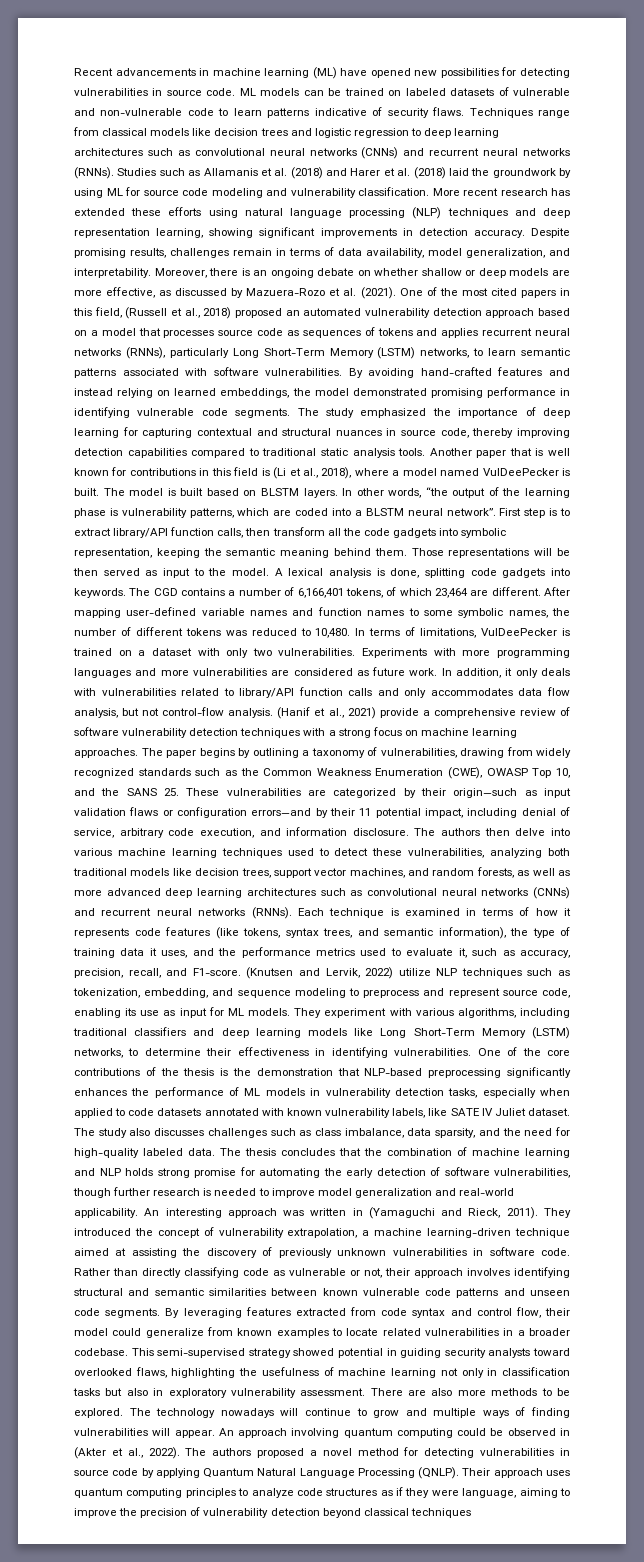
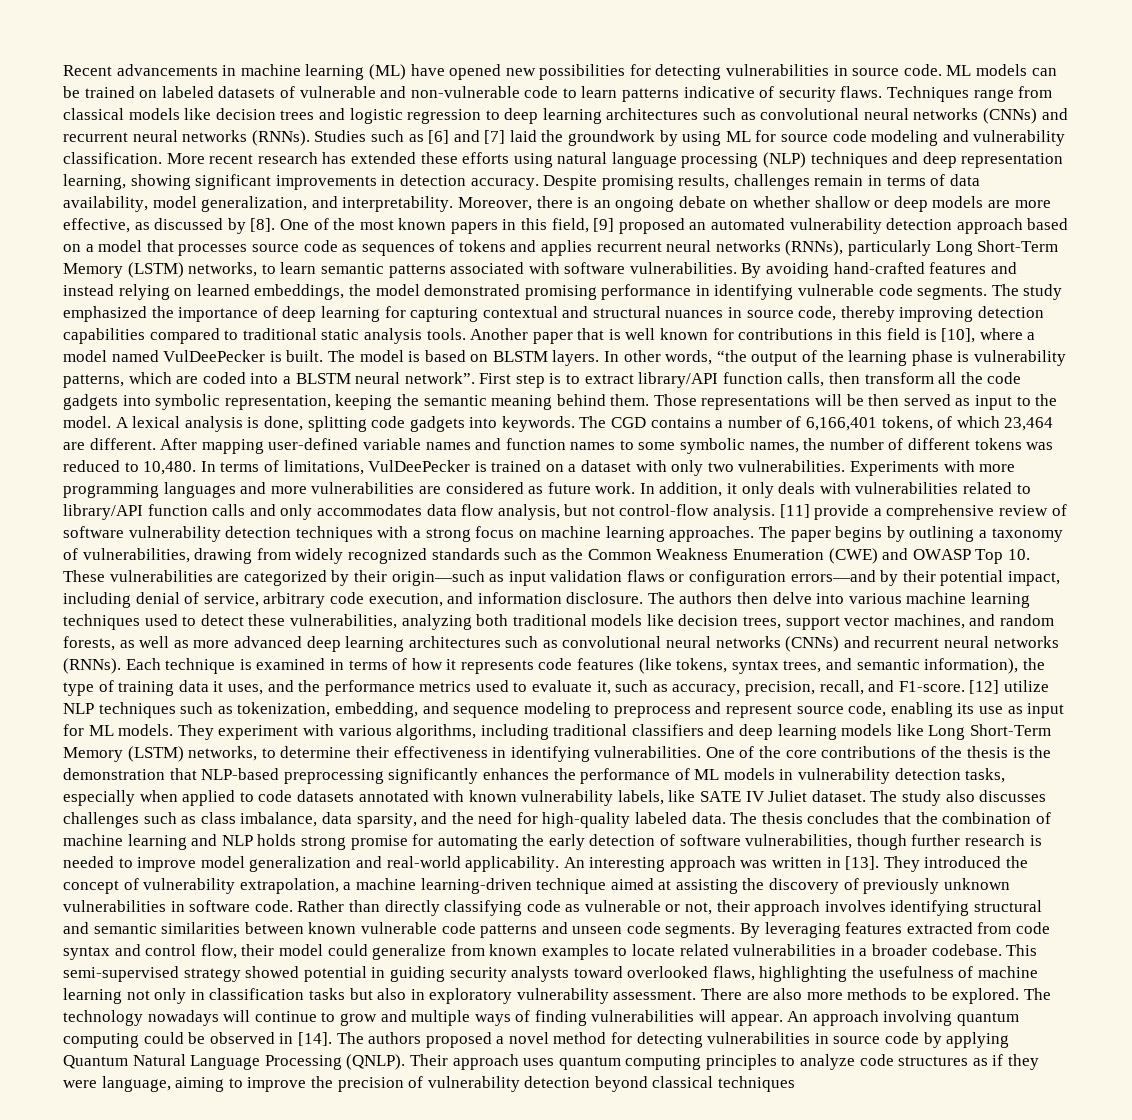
[203,167,446,179] Allamanis et al. (2018) and Harer et al. (2018) -> [428,130,506,144] [6] and [7]
[246,287,396,299] Mazuera-Rozo et al. (2021). -> [250,218,276,232] [8].
[490,288,517,296] cited -> [398,218,447,230] known
[125,307,232,319] (Russell et al., 2018) -> [593,218,615,232] [9]
[273,467,352,479] (Li et al., 2018), -> [941,328,976,343] [10],
[180,488,204,496] built -> (421, 356) none
[277,707,376,719] (Hanif et al., 2021) -> [779,504,810,518] [11]
[448,767,570,779] [74,788,179,796] (CWE), OWASP Top 10, and the SANS 25. -> [828,548,1031,564] (CWE) and OWASP Top 10.
[359,808,372,816] 11 -> (936, 576) none
[246,967,394,979] (Knutsen and Lervik, 2022) -> [969,680,1000,694] [12]
[368,1207,538,1219] (Yamaguchi and Rieck, 2011). -> [845,856,880,870] [13].
[74,1447,180,1459] (Akter et al., 2022). -> [297,1032,332,1046] [14].

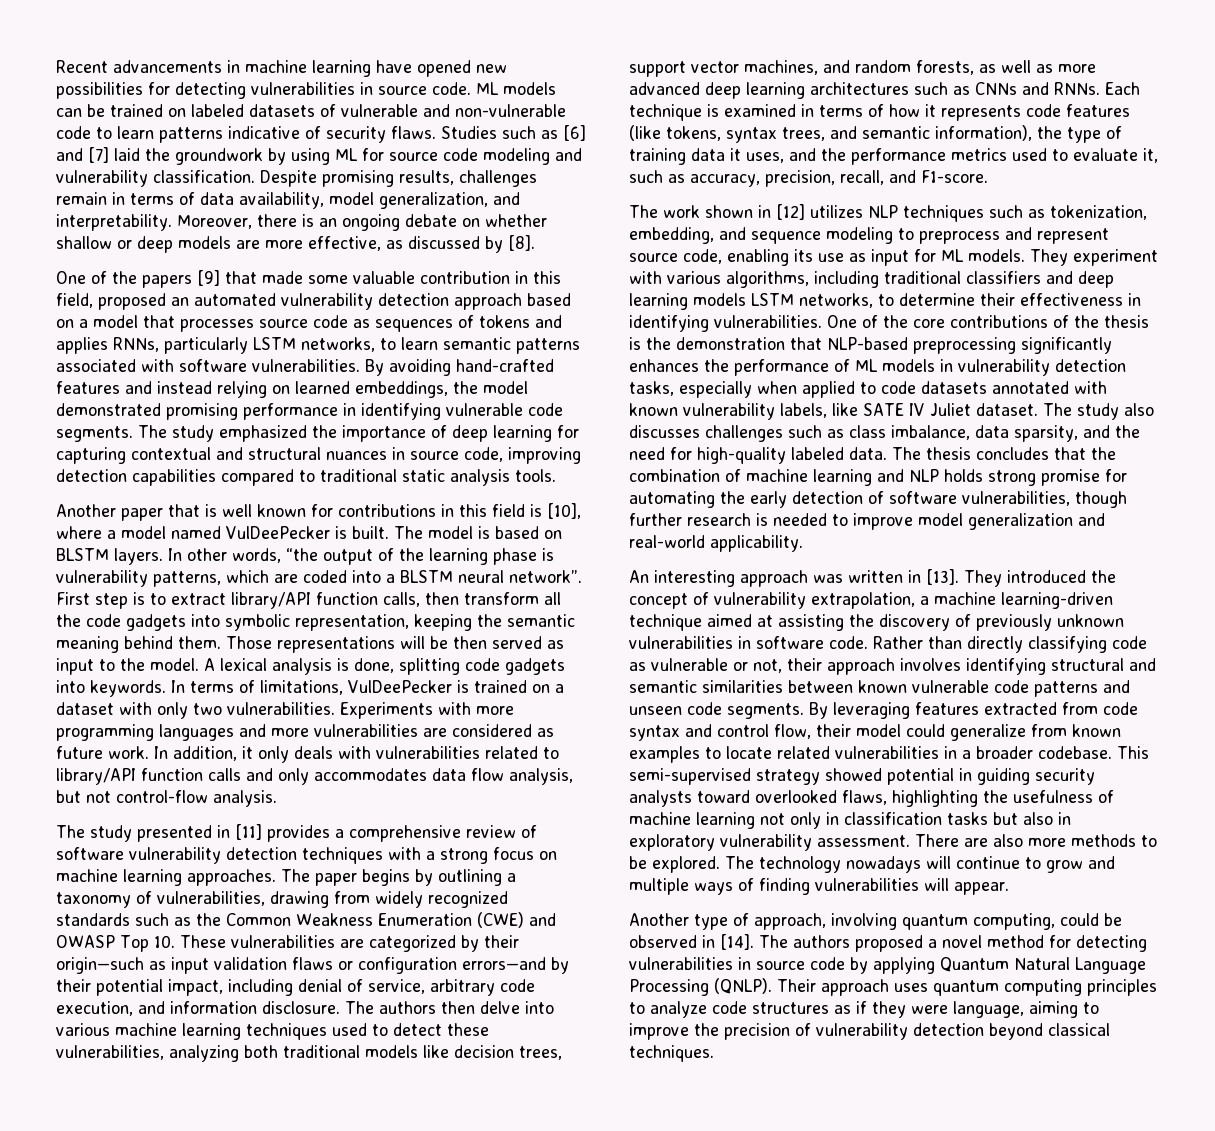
[368,64,406,80] (ML) -> (371, 68) none
[887,86,1053,102] [63,108,1068,124] [63,130,310,146] Techniques range from classical models like decision trees and logistic regression to deep learning architectures such as convolutional neural networks (CNNs) and recurrent neural networks (RNNs). -> (436, 132) none
[166,152,1064,168] [63,174,539,190] More recent research has extended these efforts using natural language processing (NLP) techniques and deep representation learning, showing significant improvements in detection accuracy. -> (255, 176) none
[279,218,498,234] One of the most known papers -> [56,270,510,288] // One of the papers [9] that made some valuable contribution
[593,218,615,232] [9] -> (93, 300) none
[596,240,1059,256] [63,262,184,278] recurrent neural networks (RNNs), particularly Long Short-Term Memory (LSTM) -> [113,337,296,354] RNNs, particularly LSTM
[840,306,895,322] thereby -> (503, 454) none
(466, 334) none -> (556, 475) //
[579,416,1054,431] [63,438,1054,454] [63,460,197,475] The CGD contains a number of 6,166,401 tokens, of which 23,464 are different. After mapping user-defined variable names and function names to some symbolic names, the number of different tokens was reduced to 10,480. -> (166, 688) none
[779,504,870,520] [11] provide -> [56,824,330,842] // The study presented in [11] provides
[562,636,1059,652] [63,658,121,674] convolutional neural networks (CNNs) and recurrent neural networks (RNNs). -> [975,82,1100,95] CNNs and RNNs.
[969,680,1049,694] [12] utilize -> [629,204,863,220] // The work shown in [12] utilizes
[896,724,1052,740] [63,746,184,762] like Long Short-Term Memory (LSTM) -> [751,293,794,306] LSTM
(560, 864) none -> (803, 543) //
[787,1010,879,1026] An approach -> [629,913,826,930] // Another type of approach,
[63,1033,139,1048] computing -> [973,913,1055,930] computing,
[718,1076,796,1092] techniques -> [629,1045,714,1062] techniques.

